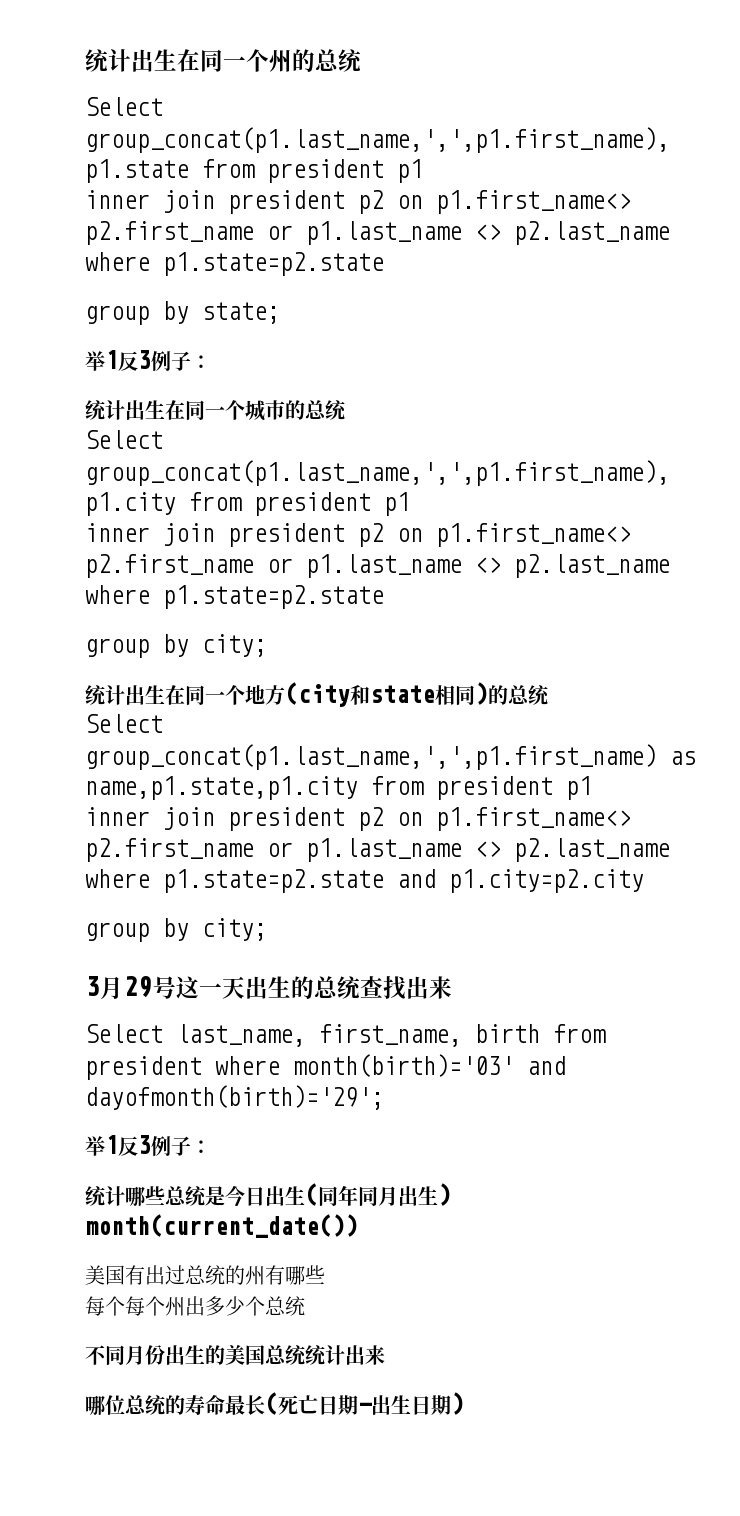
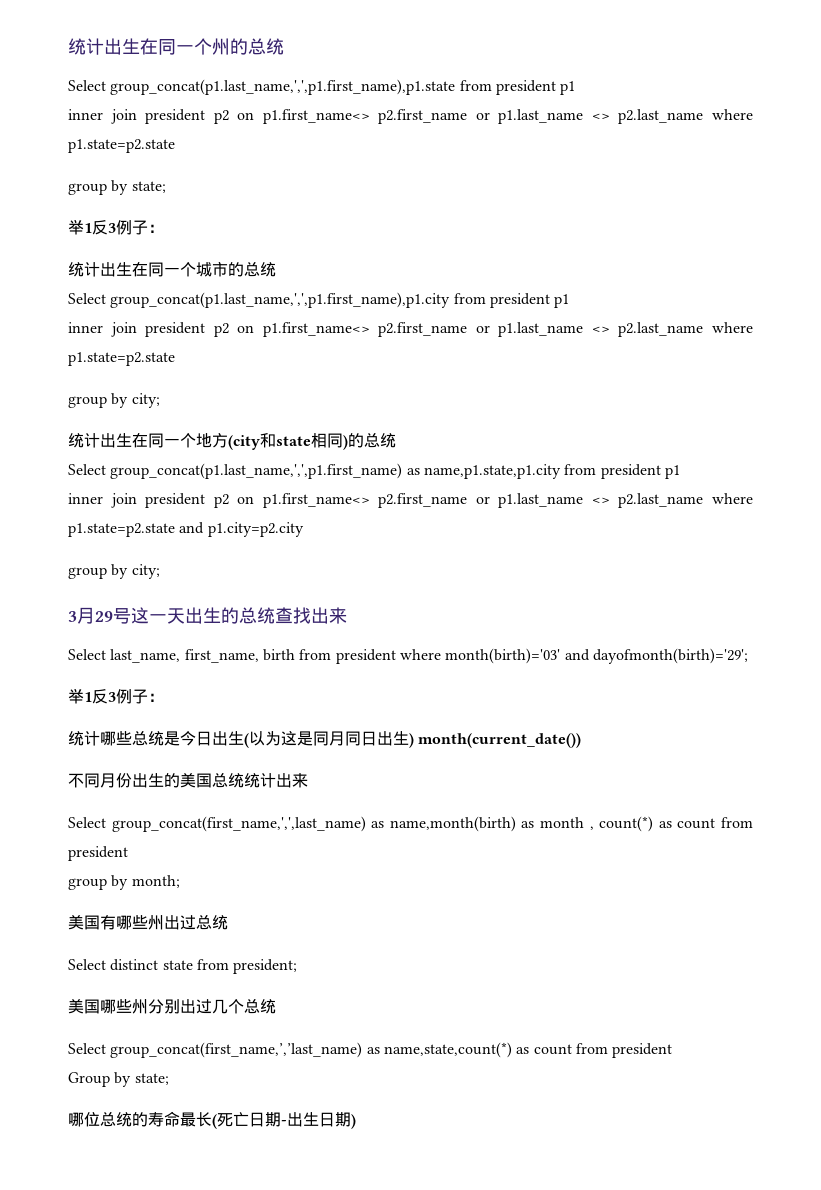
[318,1185,398,1206] 同年同月 -> [249,731,377,746] 以为这是同月同日
[85,1265,325,1285] [85,1296,305,1316] // 美国有出过总统的州有哪些 // 每个每个州出多少个总统 -> (582, 740) none
(385, 1355) none -> [68,816,754,832] [68,846,128,861] [68,875,180,890] [68,915,228,930] [68,959,298,974] [68,999,276,1014] [68,1042,673,1058] [68,1072,169,1087] // Select group_concat(first_name,',',last_name) as name,month(birth) as month , count(*) as count from president // group by month; // 美国有哪些州出过总统 // Select distinct state from president; // 美国哪些州分别出过几个总统 // Select group_concat(first_name,’,’last_name) as name,state,count(*) as count from president // Group by state;

